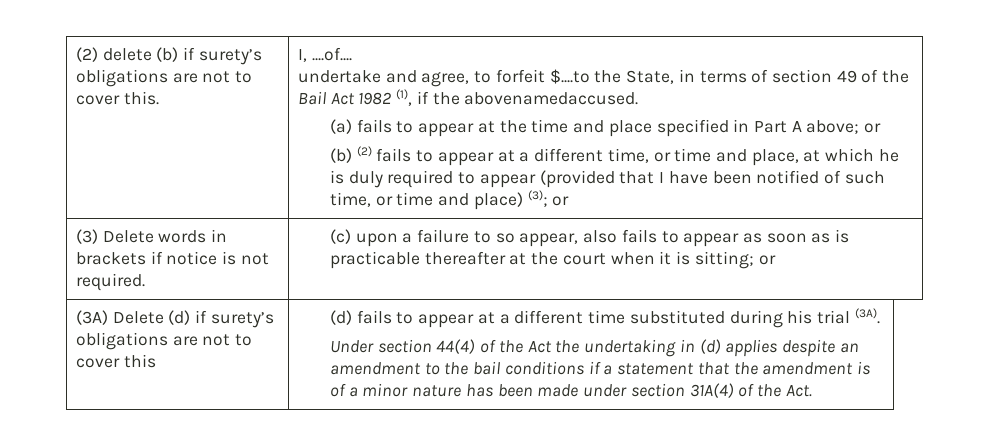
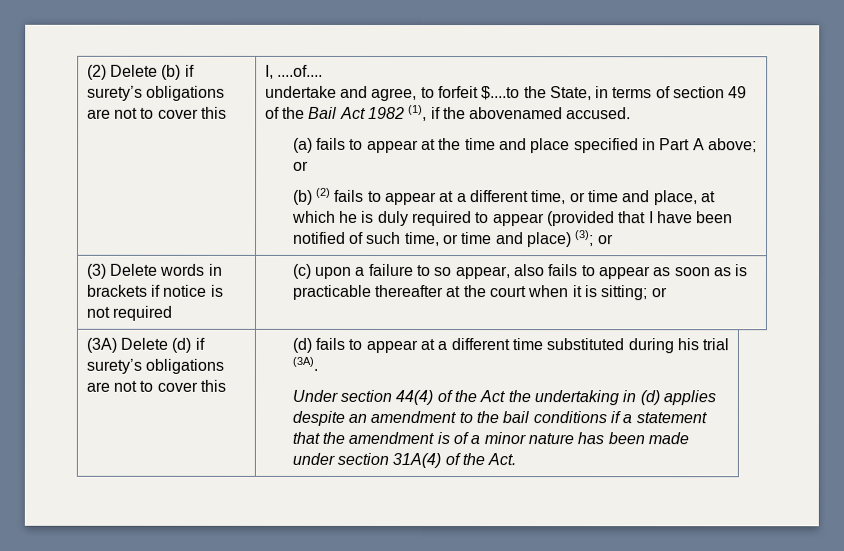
[76,47,152,62] (2) delete -> [86,64,158,80] (2) Delete
[123,91,159,105] this. -> [200,106,227,119] this
[464,92,639,105] abovenamedaccused. -> [469,107,632,120] abovenamed accused.
[76,273,146,291] required. -> [111,305,172,321] required

